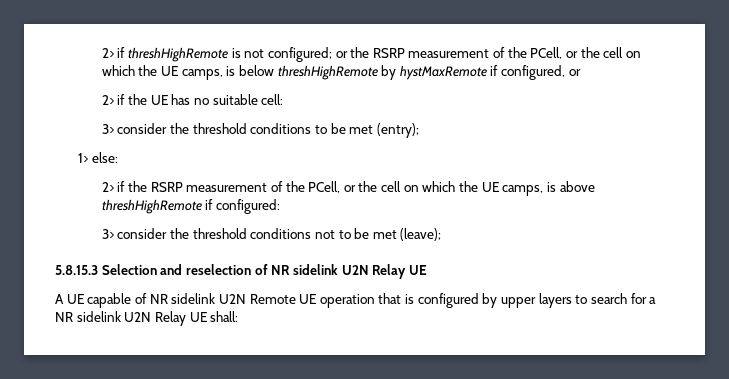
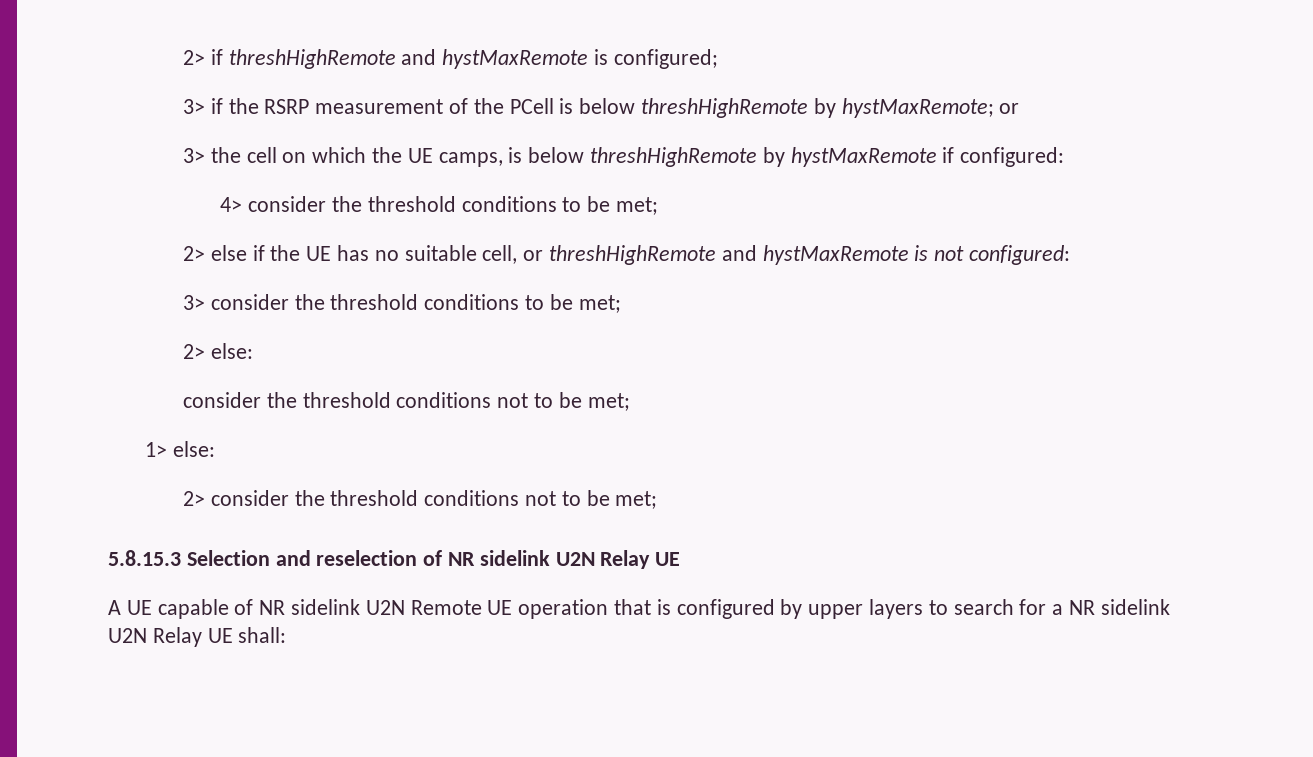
[231,48,265,58] is not -> [401,49,608,69] and hystMaxRemote is
[335,47,579,59] or the RSRP measurement of the PCell, or -> [182,98,1020,118] [182,148,205,163] // 3> if the RSRP measurement of the PCell is below threshHighRemote by hystMaxRemote; or // 3>
[501,65,581,80] [101,95,114,105] configured, or // 2> -> [960,147,1065,167] [220,196,658,215] [182,245,247,261] configured: // 4> consider the threshold conditions to be met; // 2> else
[261,94,284,105] cell: -> [482,245,1070,265] cell, or threshHighRemote and hystMaxRemote is not configured:
[349,123,419,138] [78,152,118,163] [101,181,595,196] [101,199,280,214] [101,228,442,241] met (entry); // 1> else: // 2> if the RSRP measurement of the PCell, or the cell on which the UE camps, is above threshHighRemote if configured: // 3> consider the threshold conditions not to be met (leave); -> [578,295,621,313] [182,343,253,359] [182,392,630,411] [145,441,216,457] [182,490,658,509] met; // 2> else: // consider the threshold conditions not to be met; // 1> else: // 2> consider the threshold conditions not to be met;

